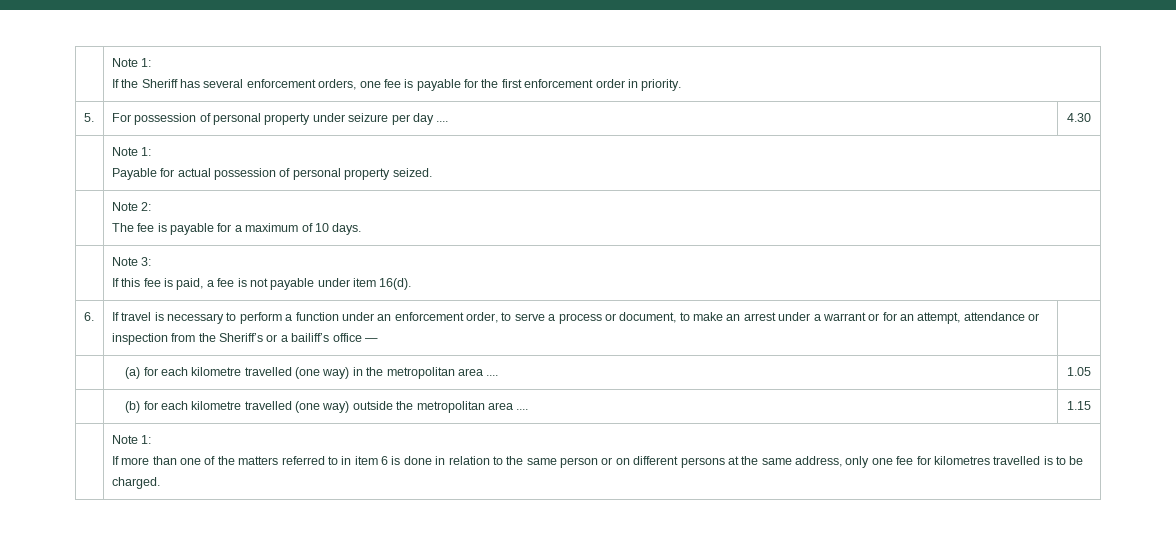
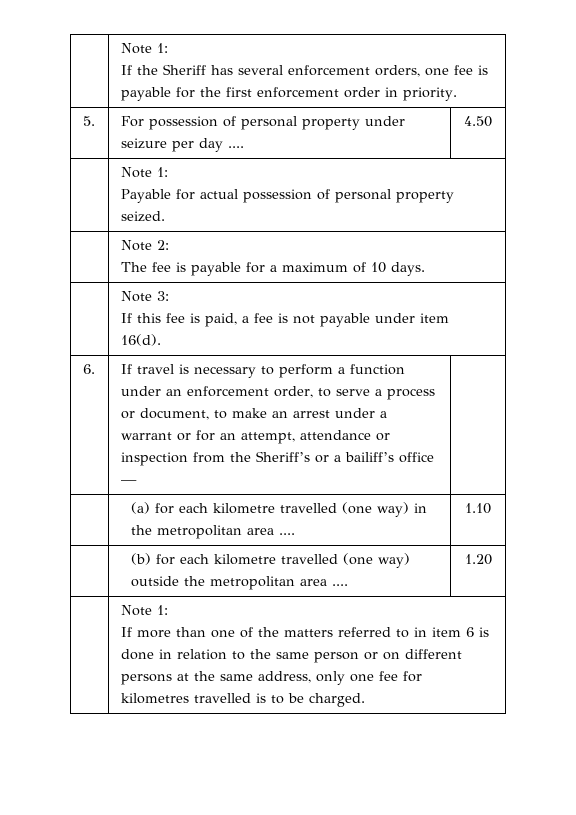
[1067,113,1091,122] 4.30 -> [464,116,492,127] 4.50
[1067,367,1091,376] 1.05 -> [465,503,491,514] 1.10
[1067,401,1091,410] 1.15 -> [464,554,492,565] 1.20

